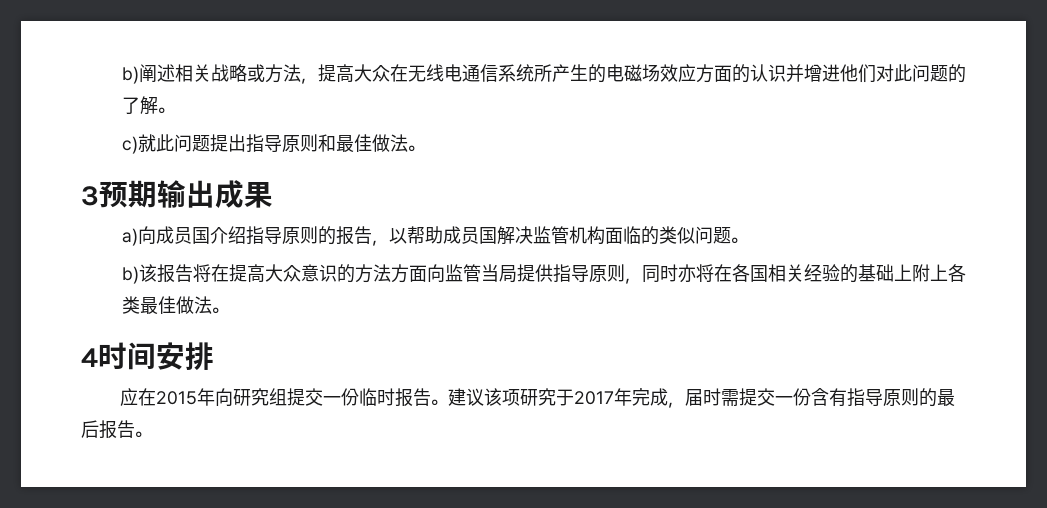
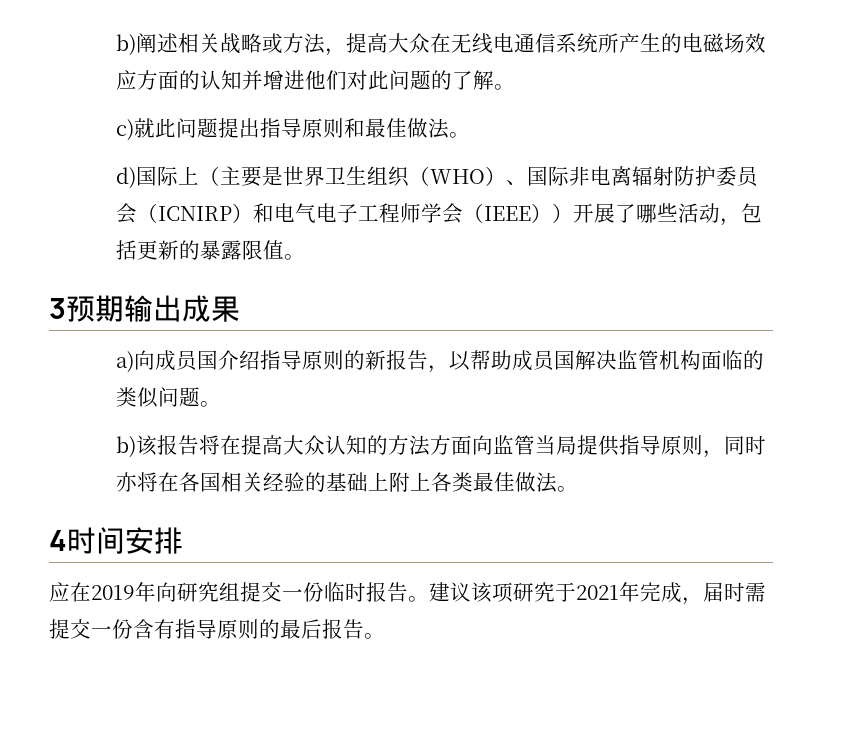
[767,64,786,82] 识 -> [220,70,242,90] 知
(425, 148) none -> [115,166,759,189] [115,203,762,226] [115,240,305,260] // d)国际上（主要是世界卫生组织（WHO）、国际非电离辐射防护委员会（ICNIRP）和电气电子工程师学会（IEEE））开展了哪些活动，包括更新的暴露限值。
(336, 235) none -> [364,350,386,370] 新
[300,264,337,282] 意识 -> [324,435,367,455] 认知
[156,391,198,405] 2015 -> [91,585,135,600] 2019
[574,391,615,405] 2017 -> [576,585,619,600] 2021

